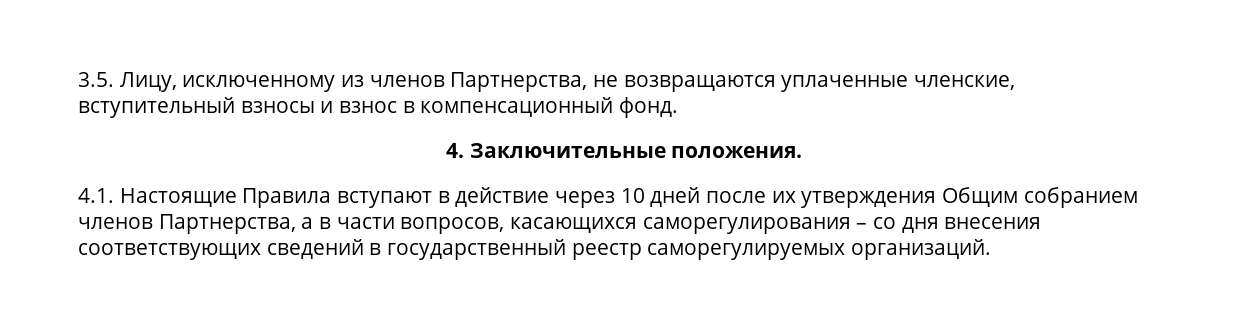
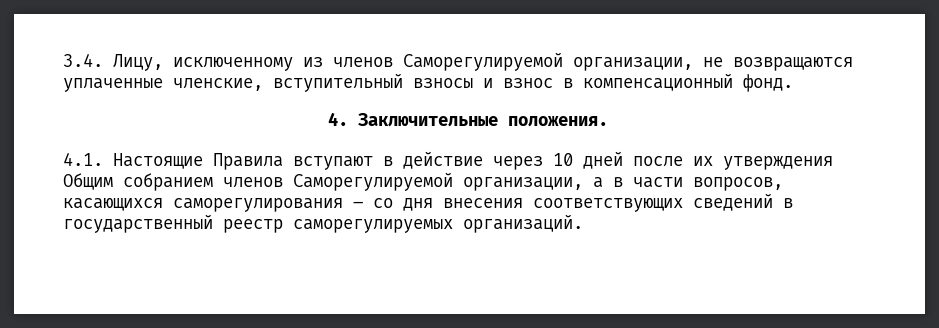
[78,72,114,87] 3.5. -> [63,53,103,67] 3.4.
[450,72,588,92] Партнерства, -> [403,52,693,71] Саморегулируемой организации,
[158,214,296,234] Партнерства, -> [293,172,583,191] Саморегулируемой организации,

